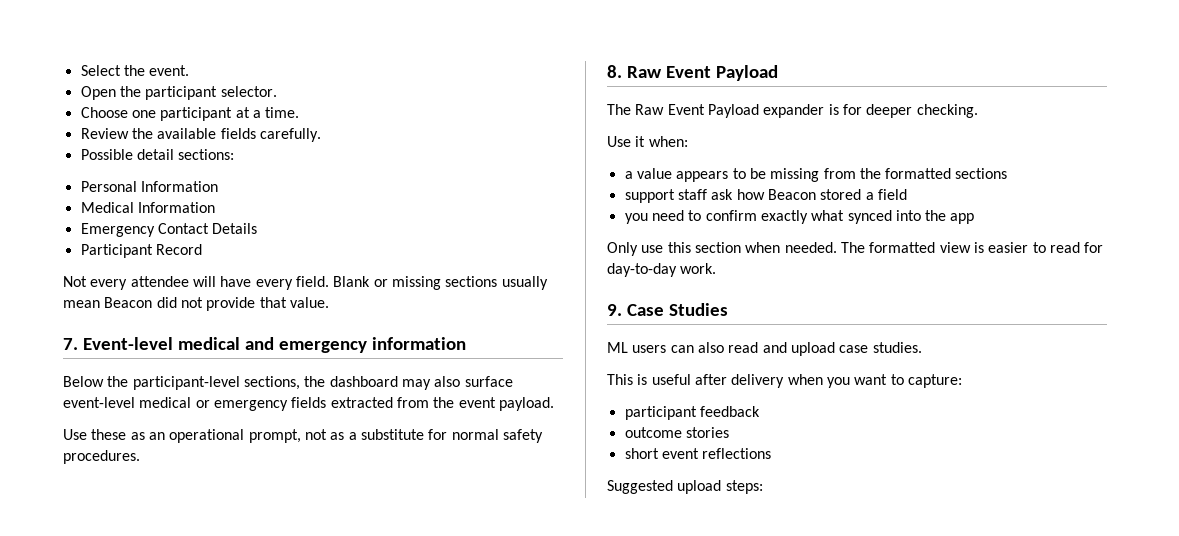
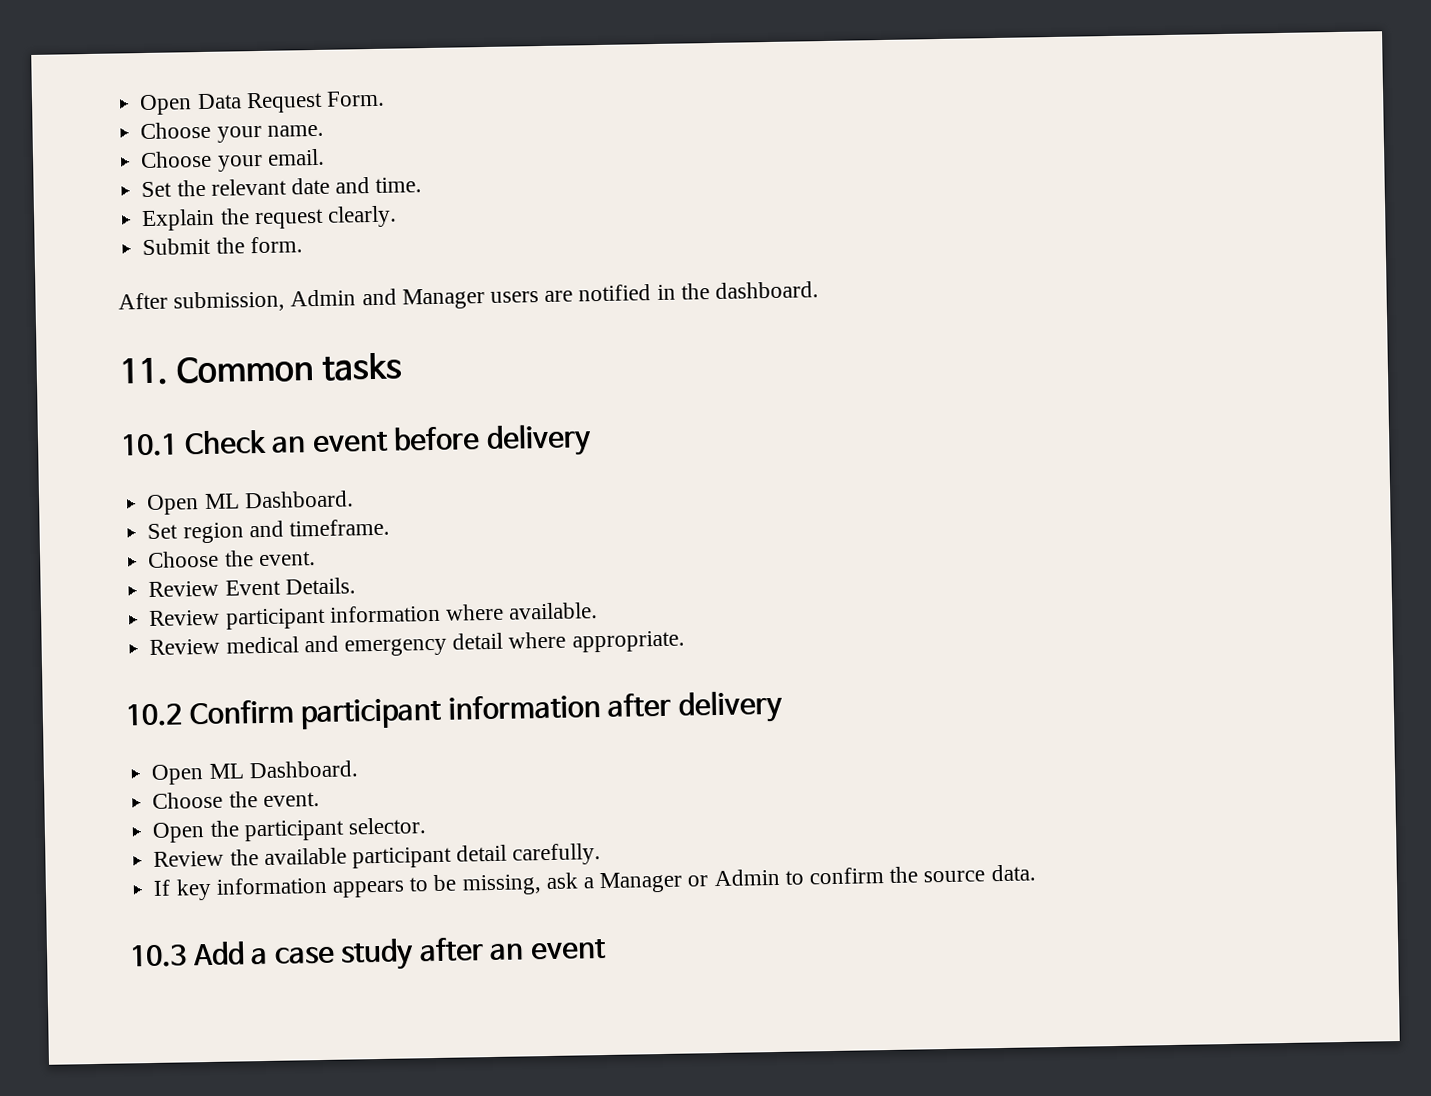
[80,65,121,76] Select -> [139,90,385,116] [140,121,324,143] [140,148,325,172] [141,177,423,198] [141,205,397,232] [142,236,303,256] [118,281,820,313] [119,352,402,386] [120,423,592,458] [146,490,354,516] [147,518,390,544] [147,550,316,569] [148,577,356,597] [149,602,599,630] [149,630,685,657] [125,689,784,730] [151,760,358,785] [152,791,224,809] Open Data Request Form. // Choose your name. // Choose your email. // Set the relevant date and time. // Explain the request clearly. // Submit the form. // After submission, Admin and Manager users are notified in the dashboard. // 11. Common tasks // 10.1 Check an event before delivery // Open ML Dashboard. // Set region and timeframe. // Choose the event. // Review Event Details. // Review participant information where available. // Review medical and emergency detail where appropriate. // 10.2 Confirm participant information after delivery // Open ML Dashboard. // Choose
[80,107,300,121] // Choose one participant at a time. -> (426, 826) none
[220,128,256,139] fields -> [351,844,508,869] participant detail
[80,149,235,160] [80,181,218,192] [80,202,215,213] [80,223,258,237] [80,244,202,258] [63,276,548,290] [63,297,329,311] [63,337,466,353] [63,376,513,390] [63,397,554,411] [63,429,543,443] [63,450,140,464] [607,65,778,81] [607,104,978,118] [607,136,688,147] [624,168,1008,182] [624,189,907,203] [624,210,975,224] [607,242,1104,256] [607,263,717,277] [607,303,728,316] [607,342,922,356] [607,374,962,388] [624,406,760,420] [624,427,729,438] [624,448,772,459] [607,480,763,494] Possible detail sections: // Personal Information // Medical Information // Emergency Contact Details // Participant Record // Not every attendee will have every field. Blank or missing sections usually mean Beacon did not provide that value. // 7. Event-level medical and emergency information // Below the participant-level sections, the dashboard may also surface event-level medical or emergency fields extracted from the event payload. // Use these as an operational prompt, not as a substitute for normal safety procedures. // 8. Raw Event Payload // The Raw Event Payload expander is for deeper checking. // Use it when: // a value appears to be missing from the formatted sections // support staff ask how Beacon stored a field // you need to confirm exactly what synced into the app // Only use this section when needed. The formatted view is easier to read for day-to-day work. // 9. Case Studies // ML users can also read and upload case studies. // This is useful after delivery when you want to capture: // participant feedback // outcome stories // short event reflections // Suggested upload steps: -> [153,864,1036,901] [129,937,606,971] If key information appears to be missing, ask a Manager or Admin to confirm the source data. // 10.3 Add a case study after an event

